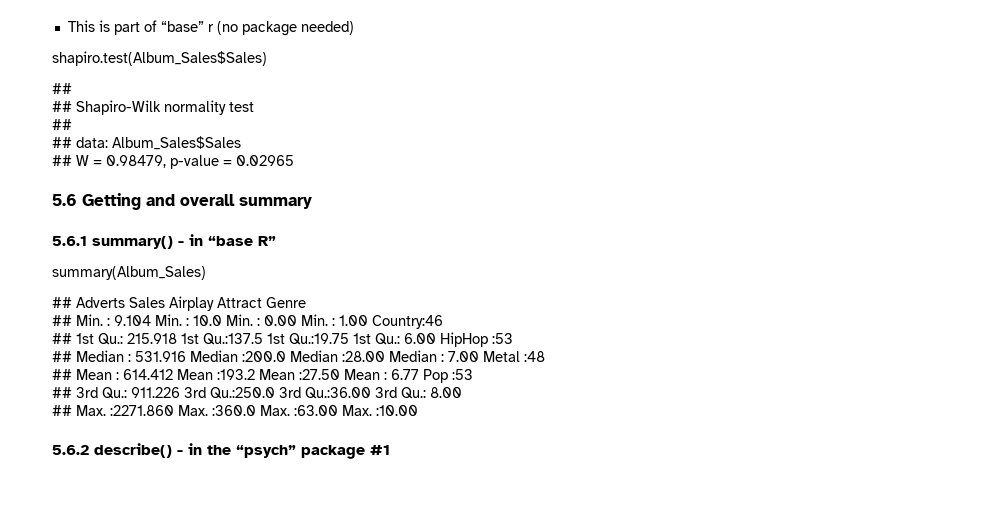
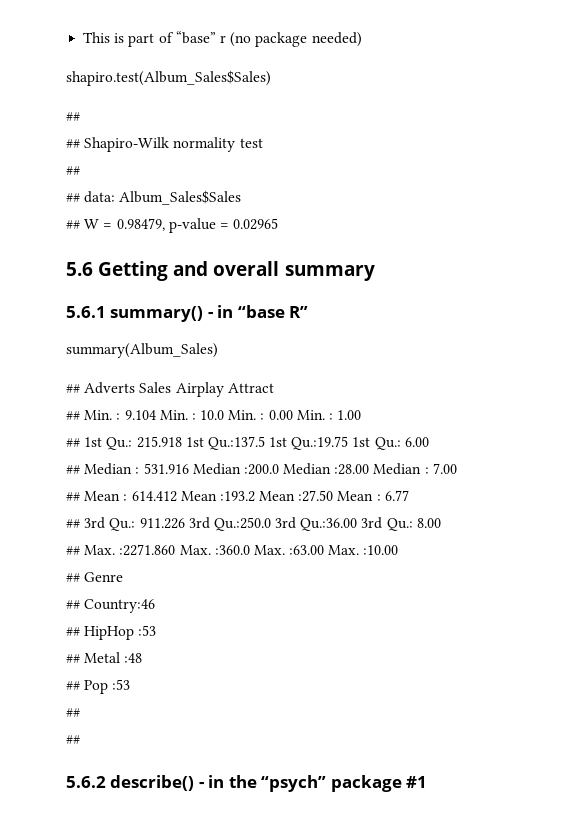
[266,297,306,308] Genre -> (274, 388) none
[372,315,443,329] Country:46 -> (362, 415) none
[440,332,513,347] HipHop :53 -> (429, 442) none
[483,351,545,362] Metal :48 -> (457, 468) none
[423,369,473,383] Pop :53 -> (409, 495) none
(418, 410) none -> [66,572,124,582] [66,599,156,613] [66,625,157,640] [66,652,143,663] [66,679,131,694] [66,708,80,717] [66,735,80,744] // ## Genre // ## Country:46 // ## HipHop :53 // ## Metal :48 // ## Pop :53 // ## // ##

